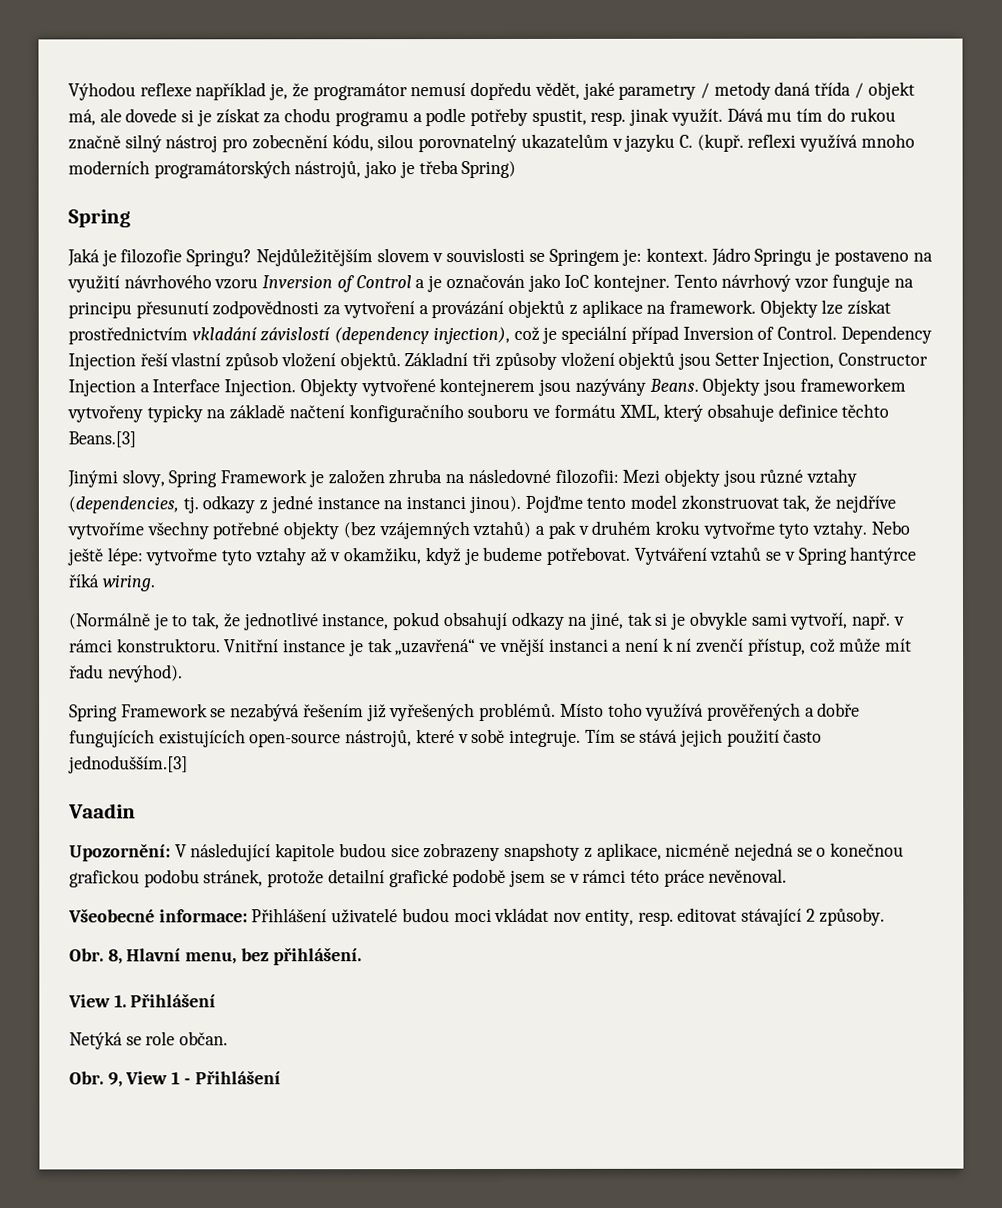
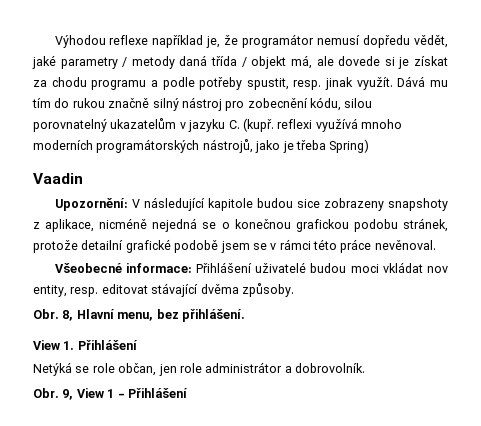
[68,209,131,228] [67,247,933,267] [67,273,914,293] [68,299,892,319] [68,325,932,345] [68,351,929,371] [68,377,906,397] [67,403,890,423] [68,431,136,448] [67,468,858,488] [68,494,896,514] [67,520,910,540] [67,546,917,566] [68,573,155,592] [69,611,905,631] [69,637,913,657] [69,664,183,683] [69,702,861,722] [69,728,823,748] [68,755,188,774] // Spring // Jaká je filozofie Springu? Nejdůležitějším slovem v souvislosti se Springem je: kontext. Jádro Springu je postaveno na využití návrhového vzoru Inversion of Control a je označován jako IoC kontejner. Tento návrhový vzor funguje na principu přesunutí zodpovědnosti za vytvoření a provázání objektů z aplikace na framework. Objekty lze získat prostřednictvím vkladání závislostí (dependency injection), což je speciální případ Inversion of Control. Dependency Injection řeší vlastní způsob vložení objektů. Základní tři způsoby vložení objektů jsou Setter Injection, Constructor Injection a Interface Injection. Objekty vytvořené kontejnerem jsou nazývány Beans. Objekty jsou frameworkem vytvořeny typicky na základě načtení konfiguračního souboru ve formátu XML, který obsahuje definice těchto Beans.[3] // Jinými slovy, Spring Framework je založen zhruba na následovné filozofii: Mezi objekty jsou různé vztahy (dependencies, tj. odkazy z jedné instance na instanci jinou). Pojďme tento model zkonstruovat tak, že nejdříve vytvoříme všechny potřebné objekty (bez vzájemných vztahů) a pak v druhém kroku vytvořme tyto vztahy. Nebo ještě lépe: vytvořme tyto vztahy až v okamžiku, když je budeme potřebovat. Vytváření vztahů se v Spring hantýrce říká wiring. // (Normálně je to tak, že jednotlivé instance, pokud obsahují odkazy na jiné, tak si je obvykle sami vytvoří, např. v rámci konstruktoru. Vnitřní instance je tak „uzavřená“ ve vnější instanci a není k ní zvenčí přístup, což může mít řadu nevýhod). // Spring Framework se nezabývá řešením již vyřešených problémů. Místo toho využívá prověřených a dobře fungujících existujících open-source nástrojů, které v sobě integruje. Tím se stává jejich použití často jednodušším.[3] -> (370, 146) none
[805,908,816,922] 2 -> [200,284,239,294] dvěma
[179,1031,229,1046] občan. -> [118,362,365,376] občan, jen role administrátor a dobrovolník.

